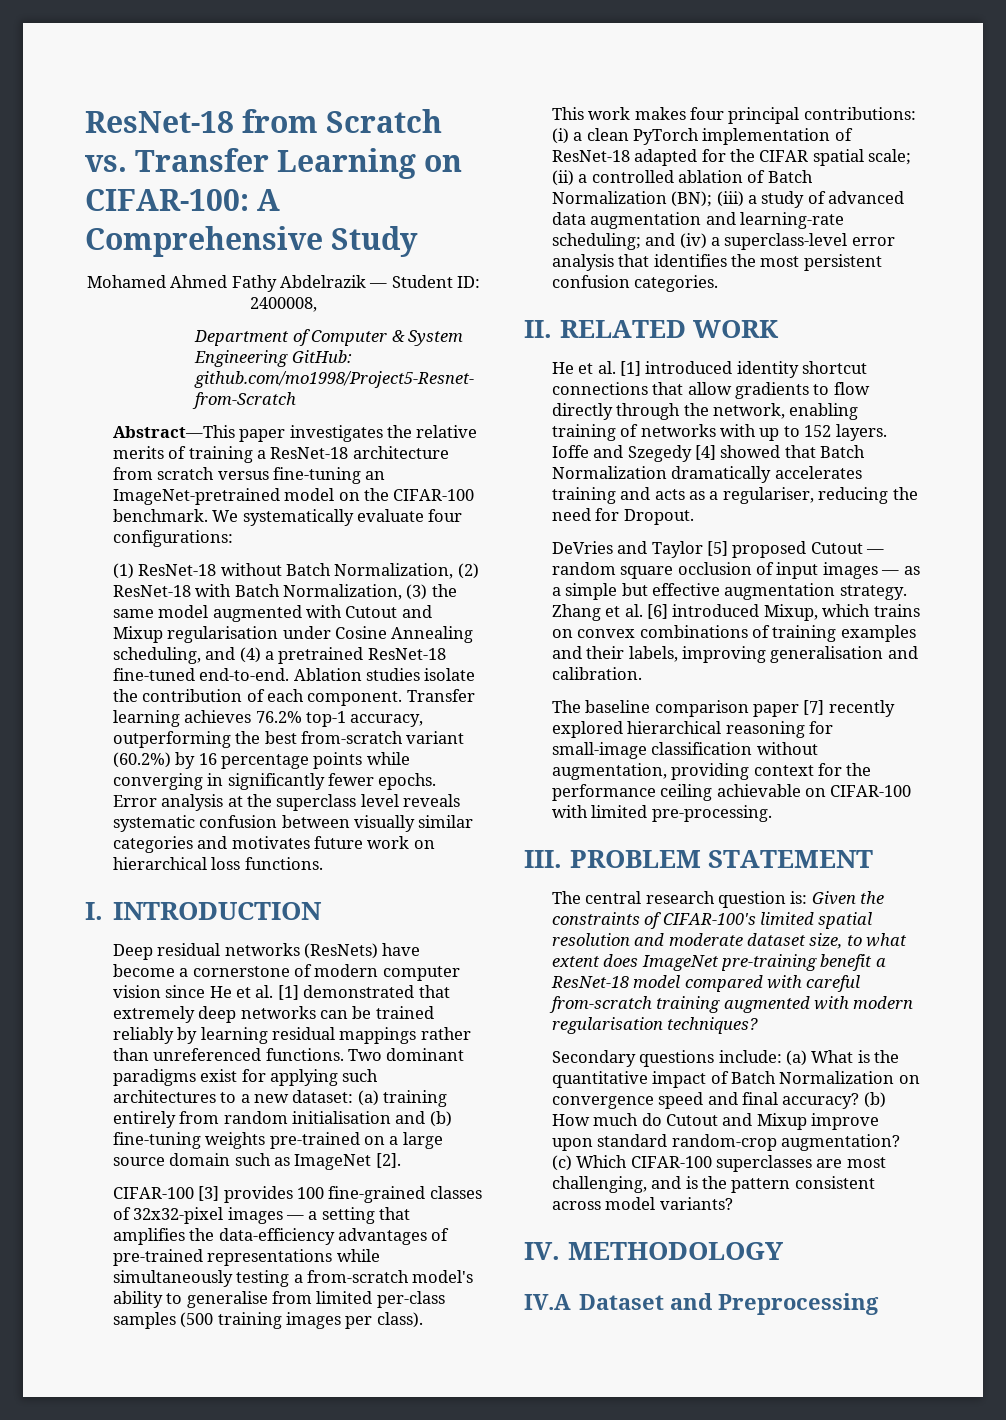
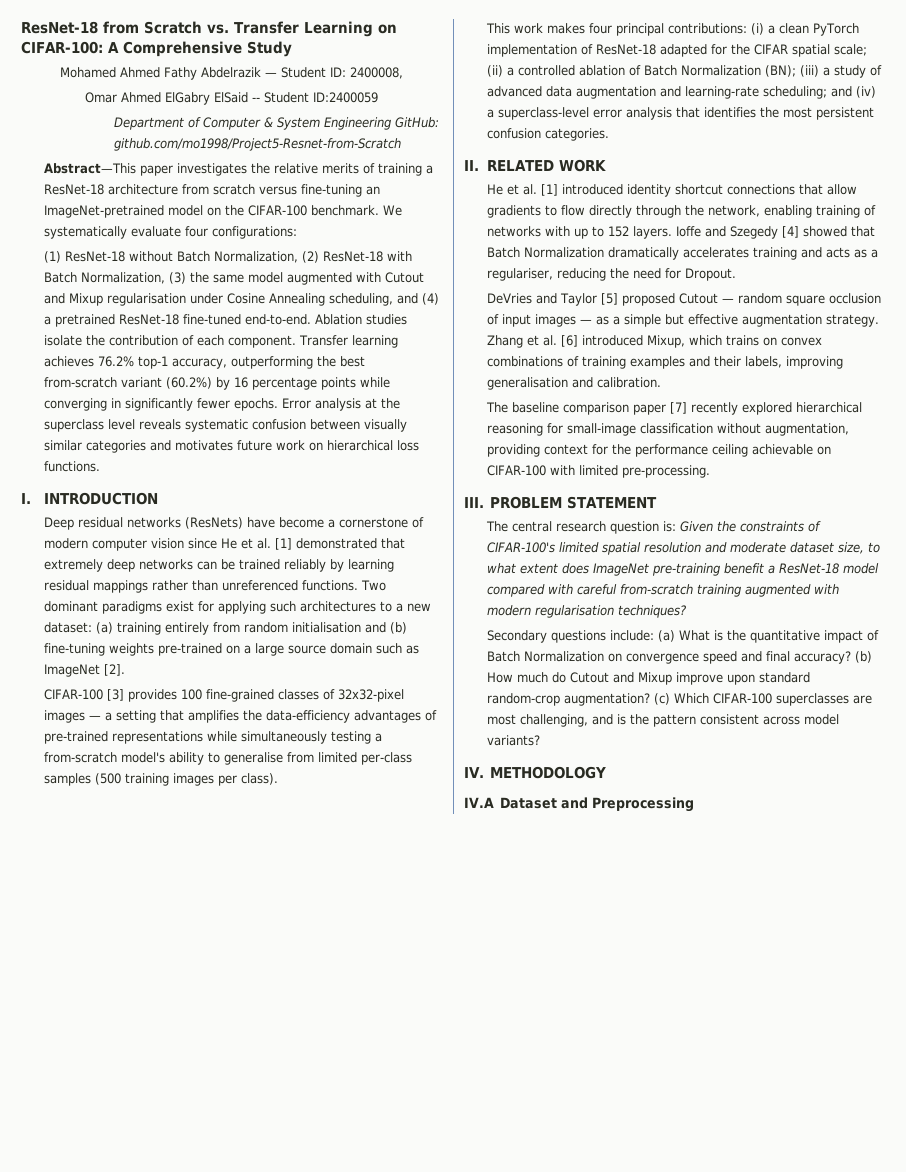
(317, 304) none -> [85,92,378,105] // Omar Ahmed ElGabry ElSaid -- Student ID:2400059

